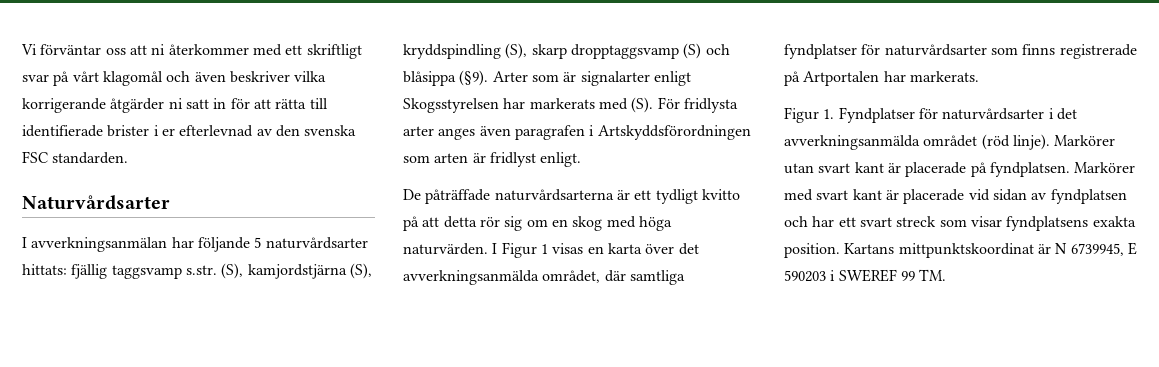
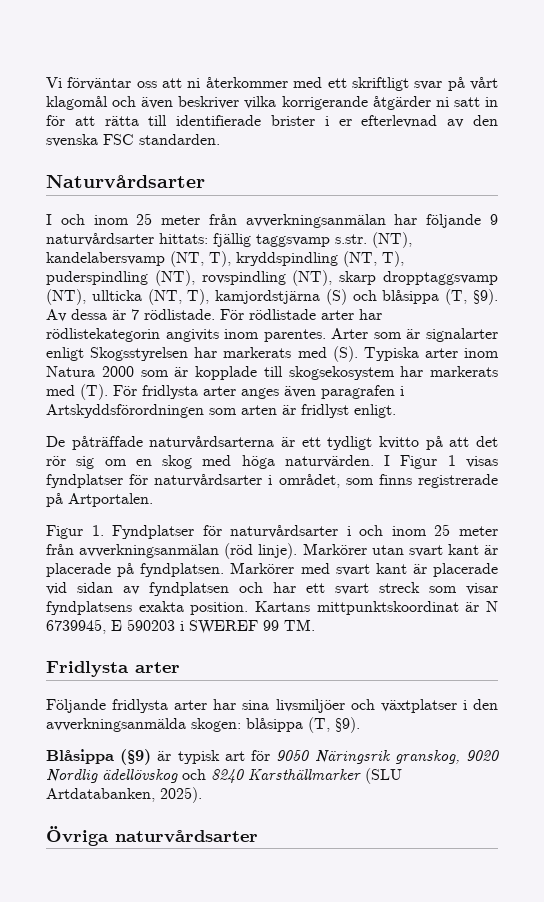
(27, 242) none -> [60,213,237,225] och inom 25 meter från
[254,237,262,248] 5 -> [489,214,498,225] 9
[221,263,372,279] [403,43,730,59] [403,70,489,86] (S), kamjordstjärna (S), kryddspindling (S), skarp dropptaggsvamp (S) och blåsippa (§9). -> [372,232,412,248] [46,251,404,267] [46,270,499,286] [46,289,498,305] [46,309,382,322] [46,328,326,342] (NT), kandelabersvamp (NT, T), kryddspindling (NT, T), puderspindling (NT), rovspindling (NT), skarp dropptaggsvamp (NT), ullticka (NT, T), kamjordstjärna (S) och blåsippa (T, §9). Av dessa är 7 rödlistade. För rödlistade arter har rödlistekategorin angivits inom parentes.
(654, 105) none -> [363,347,499,361] [46,366,498,380] [46,384,108,400] Typiska arter inom Natura 2000 som är kopplade till skogsekosystem har markerats med (T).
[443,216,477,228] detta -> [476,436,499,447] det
[587,243,699,255] [403,270,685,285] en karta över det avverkningsanmälda området, där samtliga -> (498, 462) none
(987, 50) none -> [268,474,340,488] i området,
[803,71,979,86] Artportalen har markerats. -> [68,493,153,507] Artportalen.
[1056,108,1077,120] [784,135,978,150] det avverkningsanmälda området -> [359,524,498,536] [46,544,220,558] och inom 25 meter från avverkningsanmälan
(947, 275) none -> [46,661,180,677] [46,699,498,713] [46,717,360,733] [46,749,500,765] [46,768,402,784] [46,787,202,803] [46,826,258,846] // Fridlysta arter // Följande fridlysta arter har sina livsmiljöer och växtplatser i den avverkningsanmälda skogen: blåsippa (T, §9). // Blåsippa (§9) är typisk art för 9050 Näringsrik granskog, 9020 Nordlig ädellövskog och 8240 Karsthällmarker (SLU Artdatabanken, 2025). // Övriga naturvårdsarter

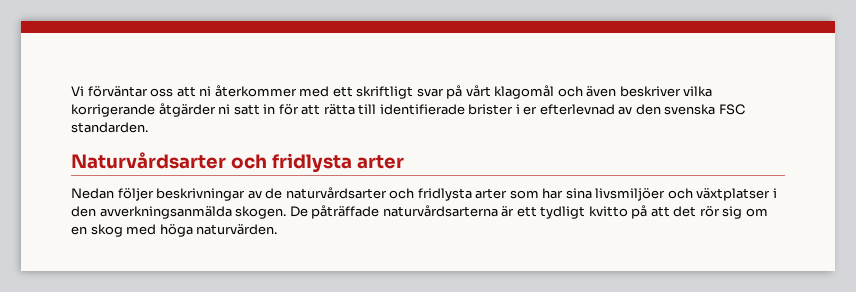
[46,213,498,228] [46,232,412,248] [46,251,404,267] [46,270,499,286] [46,289,498,305] [46,309,382,322] [46,328,498,342] [46,346,499,362] [46,366,498,380] [46,384,404,400] [46,404,396,418] // I och inom 25 meter från avverkningsanmälan har följande 9 naturvårdsarter hittats: fjällig taggsvamp s.str. (NT), kandelabersvamp (NT, T), kryddspindling (NT, T), puderspindling (NT), rovspindling (NT), skarp dropptaggsvamp (NT), ullticka (NT, T), kamjordstjärna (S) och blåsippa (T, §9). Av dessa är 7 rödlistade. För rödlistade arter har rödlistekategorin angivits inom parentes. Arter som är signalarter enligt Skogsstyrelsen har markerats med (S). Typiska arter inom Natura 2000 som är kopplade till skogsekosystem har markerats med (T). För fridlysta arter anges även paragrafen i Artskyddsförordningen som arten är fridlyst enligt. // -> [230,153,404,173] [71,187,777,201] [71,206,287,219] och fridlysta arter // Nedan följer beskrivningar av de naturvårdsarter och fridlysta arter som har sina livsmiljöer och växtplatser i den avverkningsanmälda skogen.
[384,455,498,469] [46,474,499,488] [46,493,153,507] [46,524,498,539] [46,543,498,559] [46,562,498,577] [46,582,498,596] [46,601,499,615] [46,619,315,634] [46,661,180,677] [46,699,498,713] [46,717,360,733] [46,749,500,765] [46,768,402,784] [46,787,202,803] [46,826,258,846] I Figur 1 visas fyndplatser för naturvårdsarter i området, som finns registrerade på Artportalen. // Figur 1. Fyndplatser för naturvårdsarter i och inom 25 meter från avverkningsanmälan (röd linje). Markörer utan svart kant är placerade på fyndplatsen. Markörer med svart kant är placerade vid sidan av fyndplatsen och har ett svart streck som visar fyndplatsens exakta position. Kartans mittpunktskoordinat är N 6739945, E 590203 i SWEREF 99 TM. // Fridlysta arter // Följande fridlysta arter har sina livsmiljöer och växtplatser i den avverkningsanmälda skogen: blåsippa (T, §9). // Blåsippa (§9) är typisk art för 9050 Näringsrik granskog, 9020 Nordlig ädellövskog och 8240 Karsthällmarker (SLU Artdatabanken, 2025). // Övriga naturvårdsarter -> (278, 229) none

